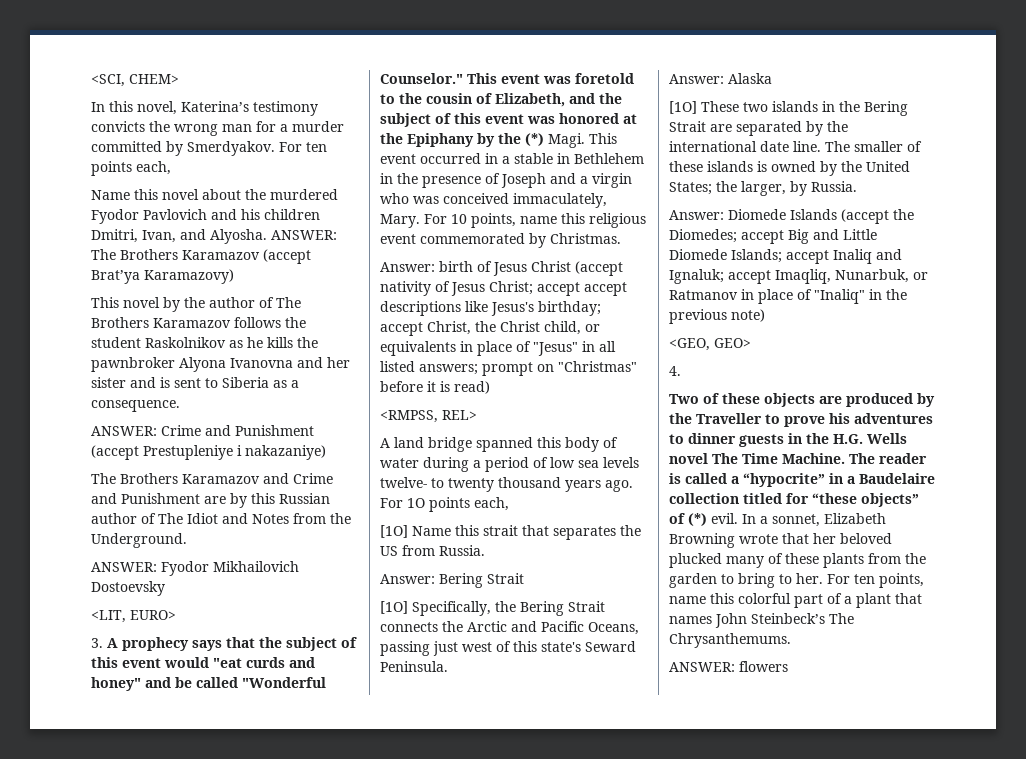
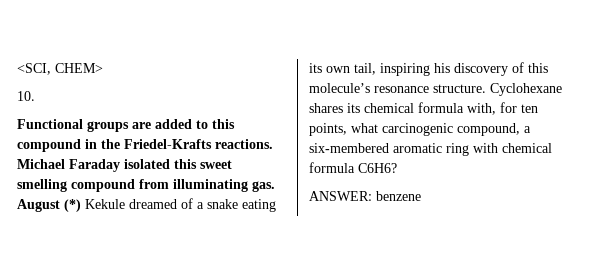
[91,101,318,116] [91,121,344,136] [91,141,327,156] [91,161,171,176] [91,189,338,200] [91,209,320,224] [91,229,337,244] [91,249,311,264] [91,269,234,284] [91,297,301,312] [91,317,306,328] [91,337,318,348] [91,357,350,372] [91,377,299,388] [91,400,180,412] [91,425,314,436] [91,445,326,460] [91,473,333,484] [91,493,330,508] [91,513,351,524] [91,533,187,548] [91,561,299,576] [91,581,165,596] [91,610,176,623] [91,637,357,651] [91,657,315,668] [91,677,326,691] [380,73,634,84] [380,93,622,107] [380,113,637,127] [380,133,617,148] [380,153,644,164] [380,173,632,188] [380,193,607,208] [380,213,646,228] [380,233,621,248] [380,261,623,276] [380,281,627,296] [380,301,601,316] [380,321,600,336] [380,341,616,356] [380,361,637,376] [380,381,490,394] [380,410,477,423] [380,437,618,452] [380,457,639,472] [380,477,633,492] [380,497,509,512] [380,525,641,540] [380,545,485,556] [380,573,524,588] [380,601,605,616] [380,621,639,635] [380,641,636,656] [380,661,448,672] [669,73,772,84] [669,101,908,116] [669,121,848,136] [669,141,922,152] [669,161,910,176] [669,181,857,196] [669,209,914,224] [669,229,877,244] [669,249,902,264] [669,269,928,284] [669,289,907,304] [669,309,765,324] [669,338,751,351] [669,366,681,376] [669,393,935,407] [669,413,933,427] [669,433,907,447] [669,453,927,464] [669,473,935,487] [669,493,919,507] [669,513,886,527] [669,533,892,548] [669,553,926,568] [669,573,924,588] [669,593,922,608] [669,613,854,628] [669,633,791,648] [669,661,788,672] In this novel, Katerina’s testimony convicts the wrong man for a murder committed by Smerdyakov. For ten points each, // Name this novel about the murdered Fyodor Pavlovich and his children Dmitri, Ivan, and Alyosha. ANSWER: The Brothers Karamazov (accept Brat’ya Karamazovy) // This novel by the author of The Brothers Karamazov follows the student Raskolnikov as he kills the pawnbroker Alyona Ivanovna and her sister and is sent to Siberia as a consequence. // ANSWER: Crime and Punishment (accept Prestupleniye i nakazaniye) // The Brothers Karamazov and Crime and Punishment are by this Russian author of The Idiot and Notes from the Underground. // ANSWER: Fyodor Mikhailovich Dostoevsky // <LIT, EURO> // 3. A prophecy says that the subject of this event would "eat curds and honey" and be called "Wonderful Counselor." This event was foretold to the cousin of Elizabeth, and the subject of this event was honored at the Epiphany by the (*) Magi. This event occurred in a stable in Bethlehem in the presence of Joseph and a virgin who was conceived immaculately, Mary. For 10 points, name this religious event commemorated by Christmas. // Answer: birth of Jesus Christ (accept nativity of Jesus Christ; accept accept descriptions like Jesus's birthday; accept Christ, the Christ child, or equivalents in place of "Jesus" in all listed answers; prompt on "Christmas" before it is read) // <RMPSS, REL> // A land bridge spanned this body of water during a period of low sea levels twelve- to twenty thousand years ago. For 1O points each, // [1O] Name this strait that separates the US from Russia. // Answer: Bering Strait // [1O] Specifically, the Bering Strait connects the Arctic and Pacific Oceans, passing just west of this state's Seward Peninsula. // Answer: Alaska // [1O] These two islands in the Bering Strait are separated by the international date line. The smaller of these islands is owned by the United States; the larger, by Russia. // Answer: Diomede Islands (accept the Diomedes; accept Big and Little Diomede Islands; accept Inaliq and Ignaluk; accept Imaqliq, Nunarbuk, or Ratmanov in place of "Inaliq" in the previous note) // <GEO, GEO> // 4. // Two of these objects are produced by the Traveller to prove his adventures to dinner guests in the H.G. Wells novel The Time Machine. The reader is called a “hypocrite” in a Baudelaire collection titled for “these objects” of (*) evil. In a sonnet, Elizabeth Browning wrote that her beloved plucked many of these plants from the garden to bring to her. For ten points, name this colorful part of a plant that names John Steinbeck’s The Chrysanthemums. // ANSWER: flowers -> [17,91,35,101] [17,119,235,132] [17,139,273,152] [17,159,232,172] [17,179,275,192] [17,198,276,212] [309,62,548,76] [309,83,562,96] [309,102,538,115] [309,123,531,136] [309,143,552,156] [309,162,397,173] [309,191,421,201] 10. // Functional groups are added to this compound in the Friedel-Krafts reactions. Michael Faraday isolated this sweet smelling compound from illuminating gas. August (*) Kekule dreamed of a snake eating its own tail, inspiring his discovery of this molecule’s resonance structure. Cyclohexane shares its chemical formula with, for ten points, what carcinogenic compound, a six-membered aromatic ring with chemical formula C6H6? // ANSWER: benzene

